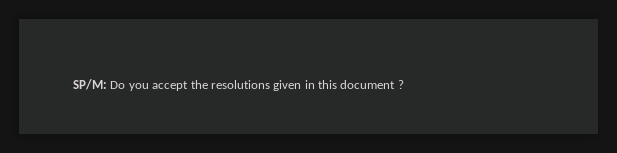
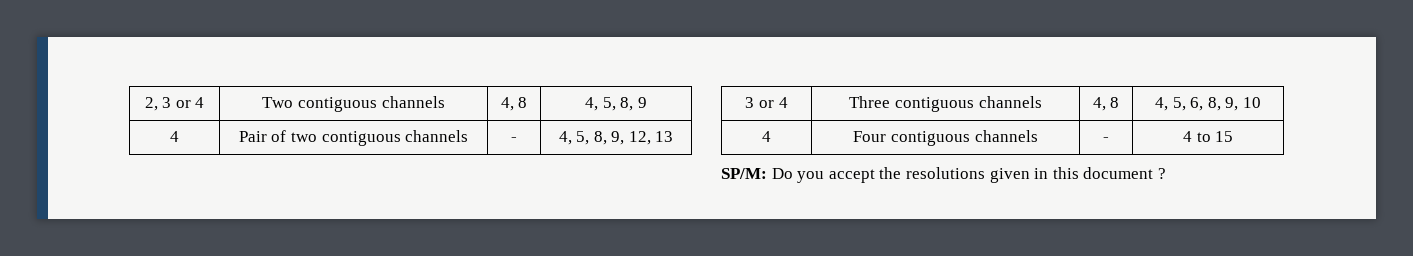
(73, 84) none -> [144,97,205,111] [262,96,445,112] [500,97,528,111] [585,97,647,111] [170,131,179,142] [238,130,469,146] [511,137,517,142] [558,131,674,145] [745,97,788,108] [849,96,1042,112] [1092,97,1120,111] [1155,97,1261,111] [762,131,771,142] [853,130,1038,146] [1103,137,1109,142] [1182,131,1234,142] 2, 3 or 4 | Two contiguous channels | 4, 8 | 4, 5, 8, 9 // 4 | Pair of two contiguous channels | - | 4, 5, 8, 9, 12, 13 // 3 or 4 | Three contiguous channels | 4, 8 | 4, 5, 6, 8, 9, 10 // 4 | Four contiguous channels | - | 4 to 15 //

